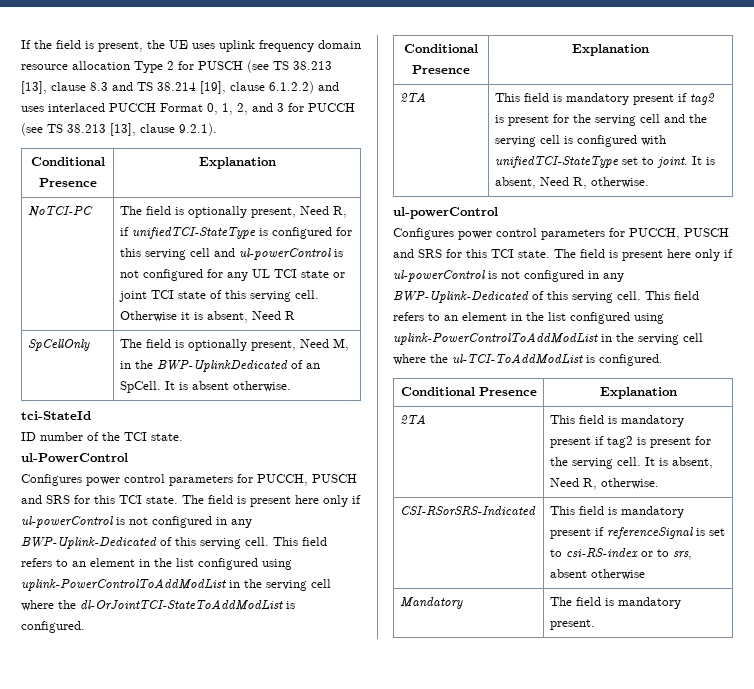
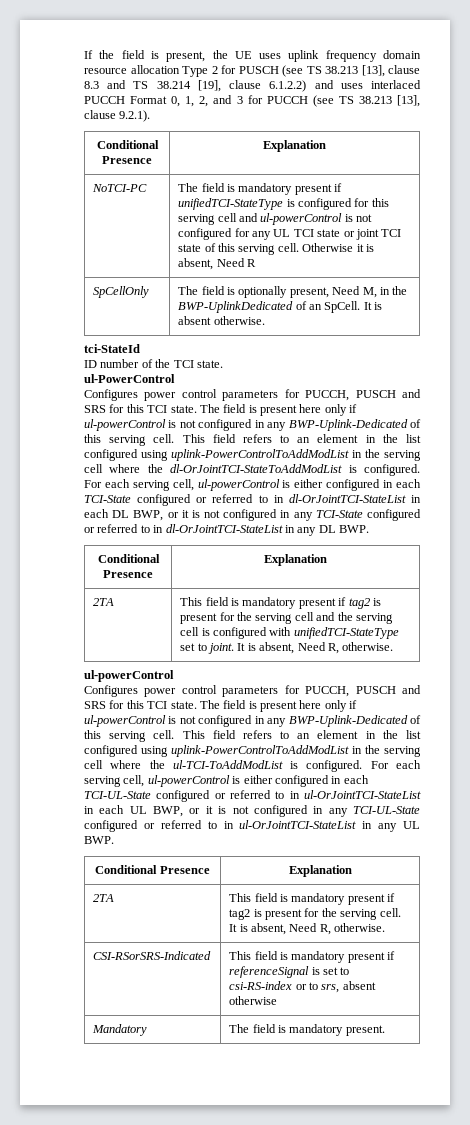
[187,206,347,218] optionally present, Need R, -> [238,183,332,195] mandatory present
(85, 627) none -> [84,479,421,491] [84,494,421,506] [84,509,422,521] [84,524,369,536] For each serving cell, ul-powerControl is either configured in each TCI-State configured or referred to in dl-OrJointTCI-StateList in each DL BWP, or it is not configured in any TCI-State configured or referred to in dl-OrJointTCI-StateList in any DL BWP.
(663, 360) none -> [370,760,421,769] [84,775,369,787] [84,790,421,802] [84,805,420,817] [84,820,420,832] [84,836,114,844] For each serving cell, ul-powerControl is either configured in each TCI-UL-State configured or referred to in ul-OrJointTCI-StateList in each UL BWP, or it is not configured in any TCI-UL-State configured or referred to in ul-OrJointTCI-StateList in any UL BWP.

